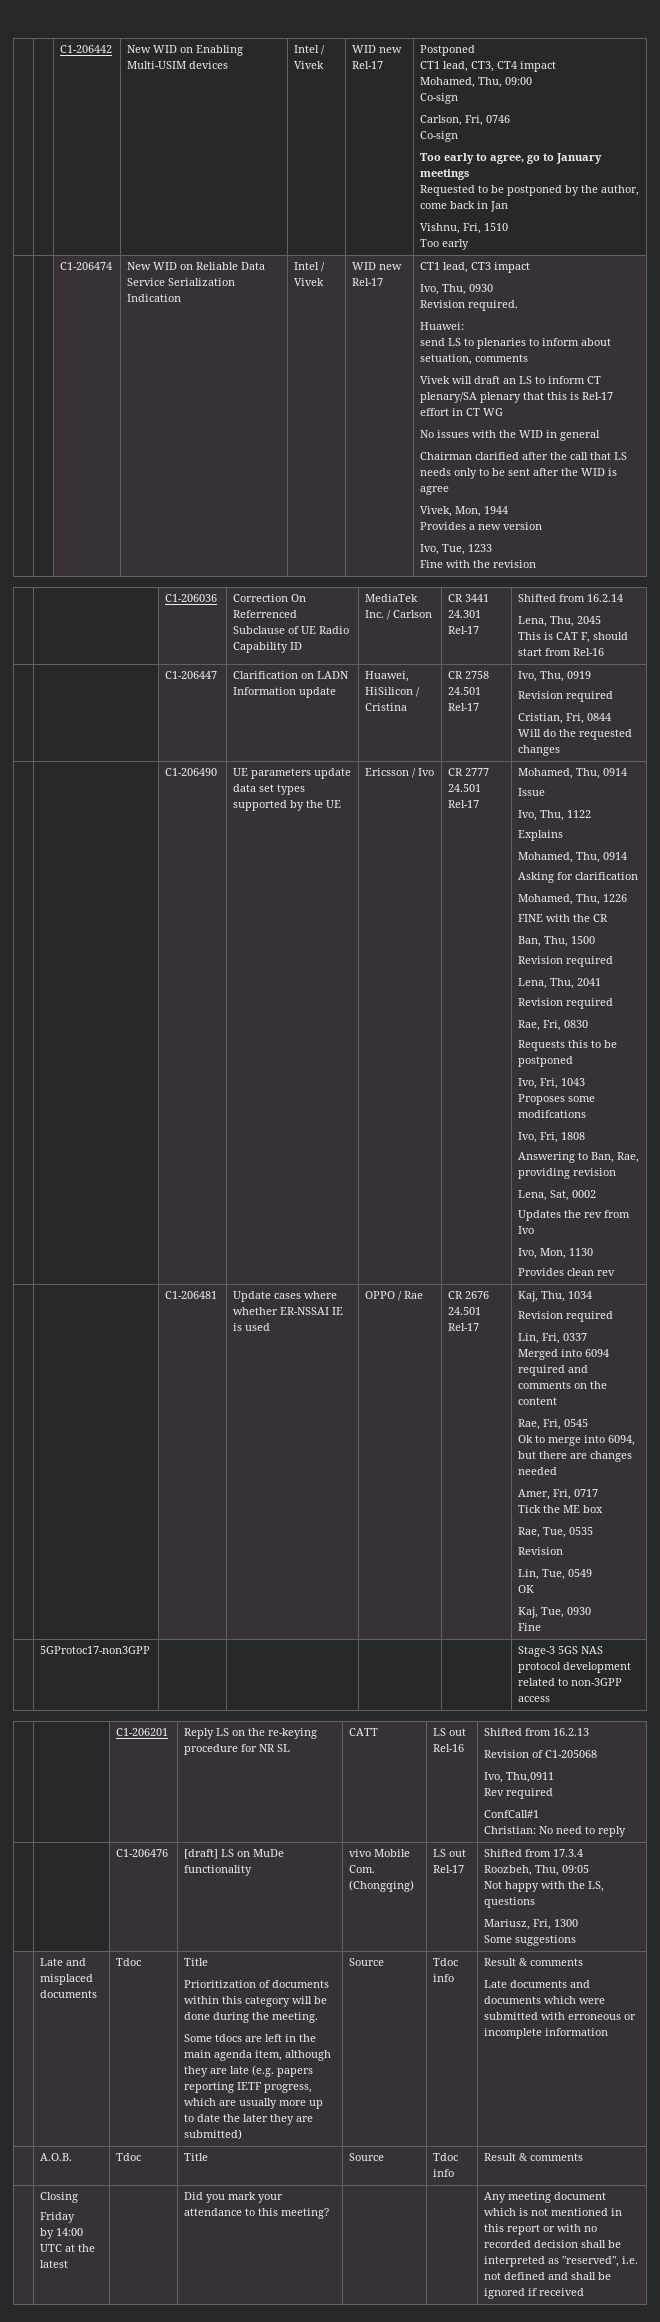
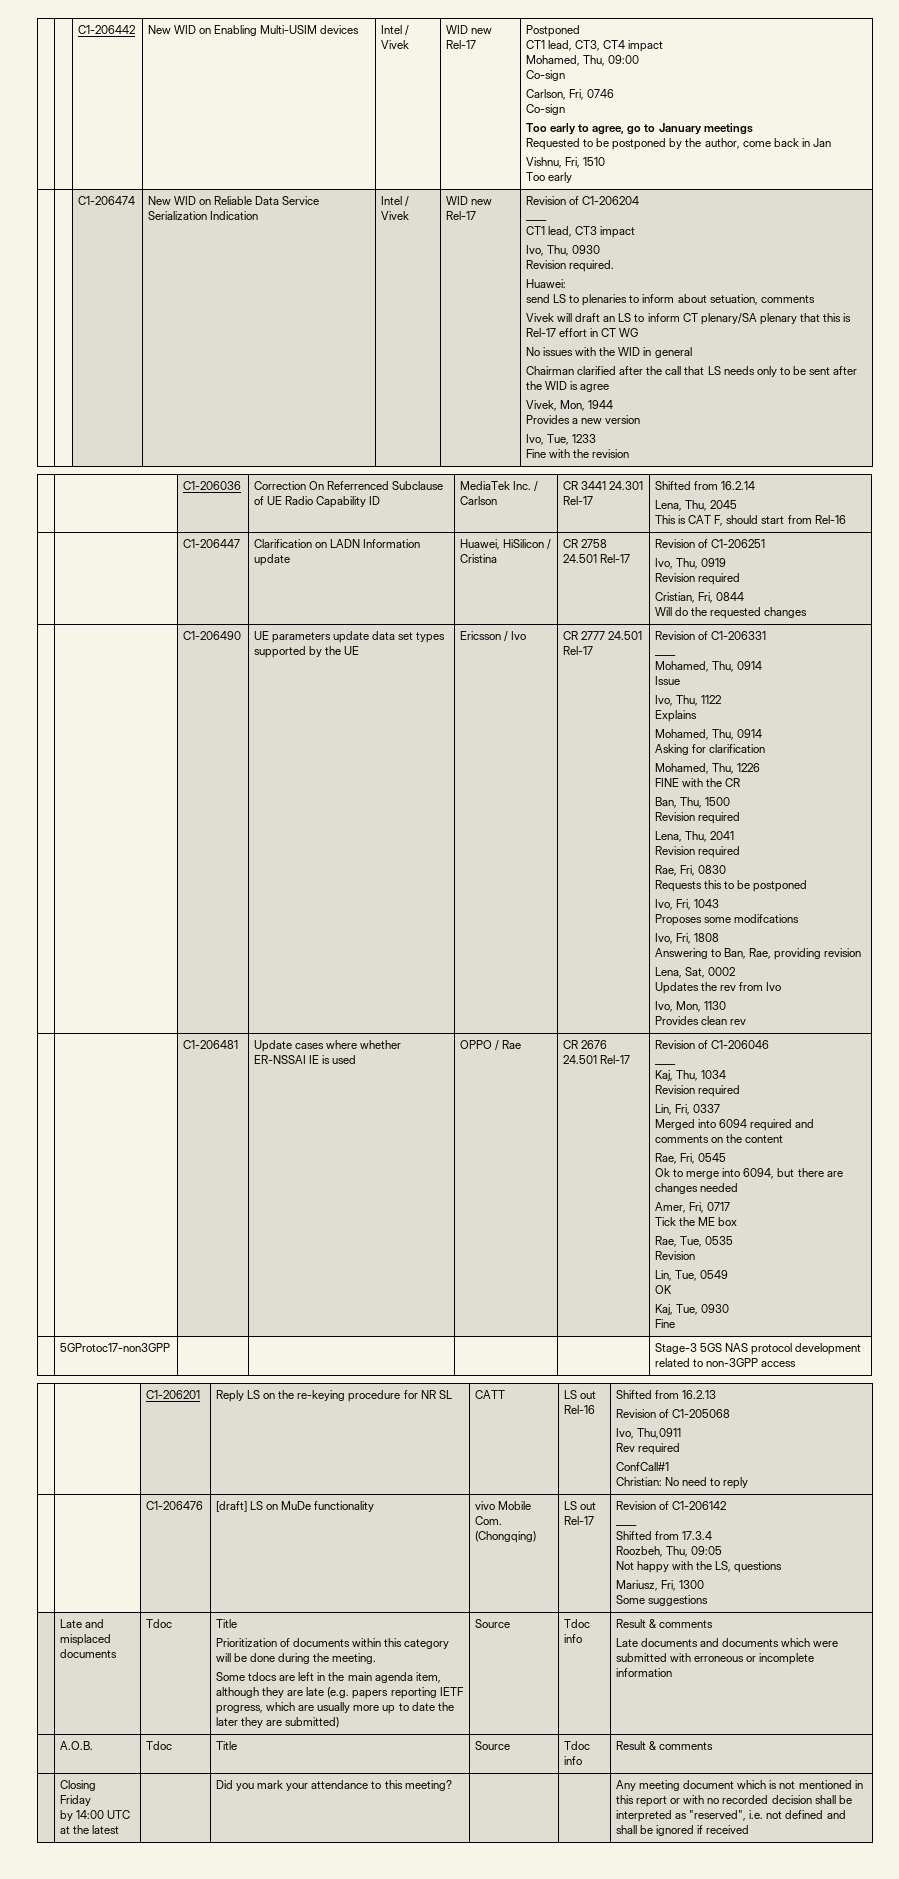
(384, 282) none -> [525,196,640,205] [525,220,547,221] Revision of C1-206204 // ____ //
(480, 707) none -> [654,539,766,548] Revision of C1-206251 //
(480, 804) none -> [654,631,767,640] [654,655,676,656] Revision of C1-206331 // ____ //
(480, 1327) none -> [654,1040,770,1049] [654,1064,676,1065] Revision of C1-206046 // ____ //
(465, 1869) none -> [615,1501,727,1510] [615,1525,637,1526] Revision of C1-206142 // ____ //

